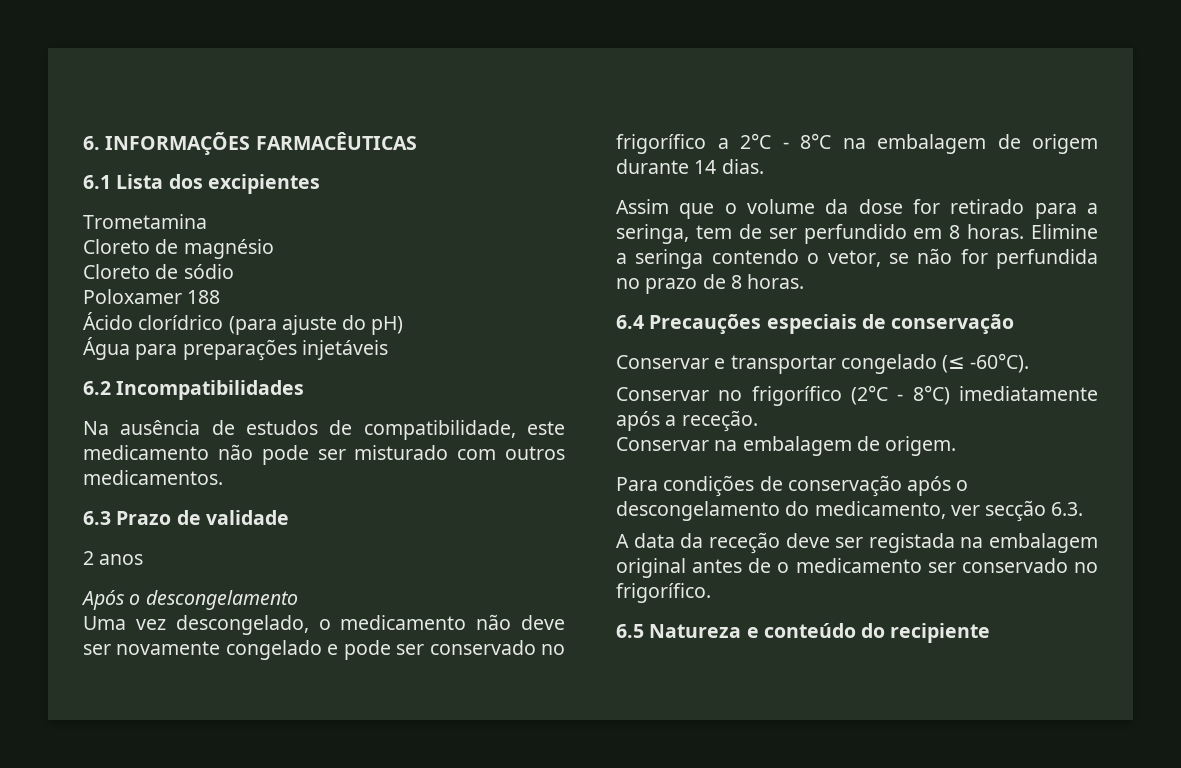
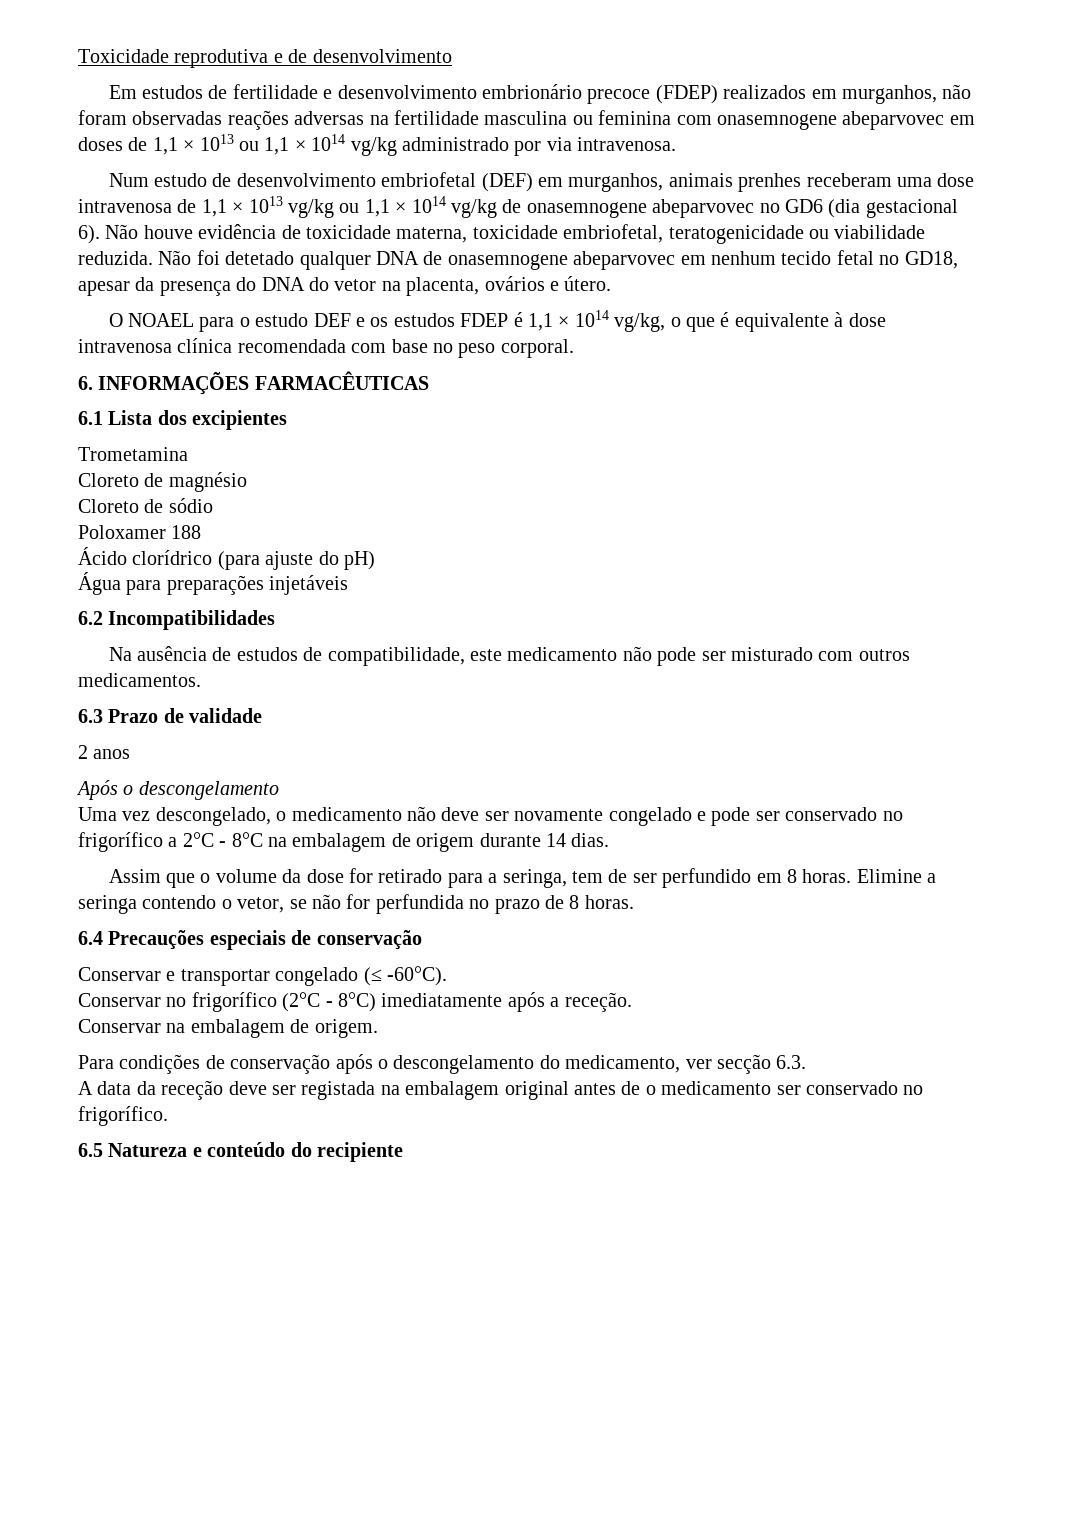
(83, 143) none -> [78,49,452,68] [108,84,972,104] [78,110,975,130] [78,134,677,156] [108,172,975,192] [78,196,958,218] [78,224,926,244] [78,250,958,270] [78,276,612,296] [108,310,886,332] [78,338,574,358] Toxicidade reprodutiva e de desenvolvimento // Em estudos de fertilidade e desenvolvimento embrionário precoce (FDEP) realizados em murganhos, não foram observadas reações adversas na fertilidade masculina ou feminina com onasemnogene abeparvovec em doses de 1,1 × 1013 ou 1,1 × 1014 vg/kg administrado por via intravenosa. // Num estudo de desenvolvimento embriofetal (DEF) em murganhos, animais prenhes receberam uma dose intravenosa de 1,1 × 1013 vg/kg ou 1,1 × 1014 vg/kg de onasemnogene abeparvovec no GD6 (dia gestacional 6). Não houve evidência de toxicidade materna, toxicidade embriofetal, teratogenicidade ou viabilidade reduzida. Não foi detetado qualquer DNA de onasemnogene abeparvovec em nenhum tecido fetal no GD18, apesar da presença do DNA do vetor na placenta, ovários e útero. // O NOAEL para o estudo DEF e os estudos FDEP é 1,1 × 1014 vg/kg, o que é equivalente à dose intravenosa clínica recomendada com base no peso corporal. //

